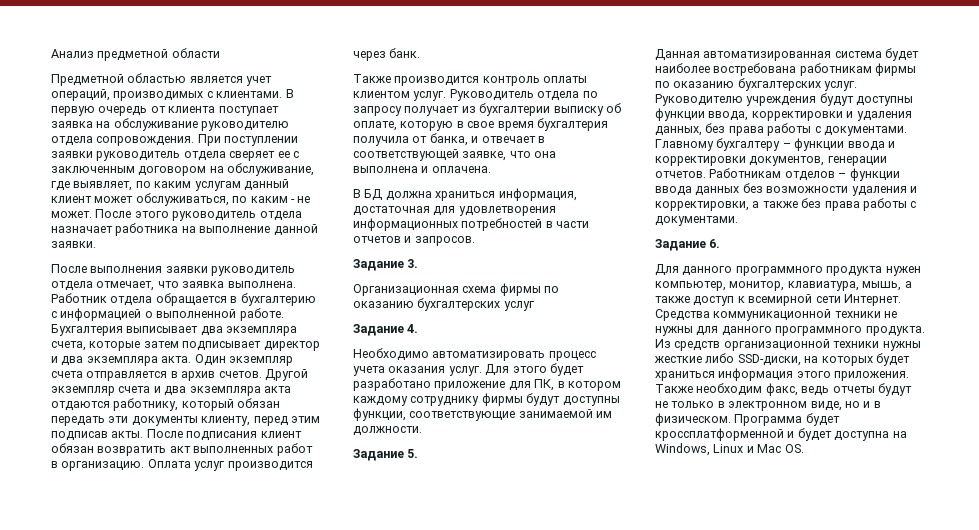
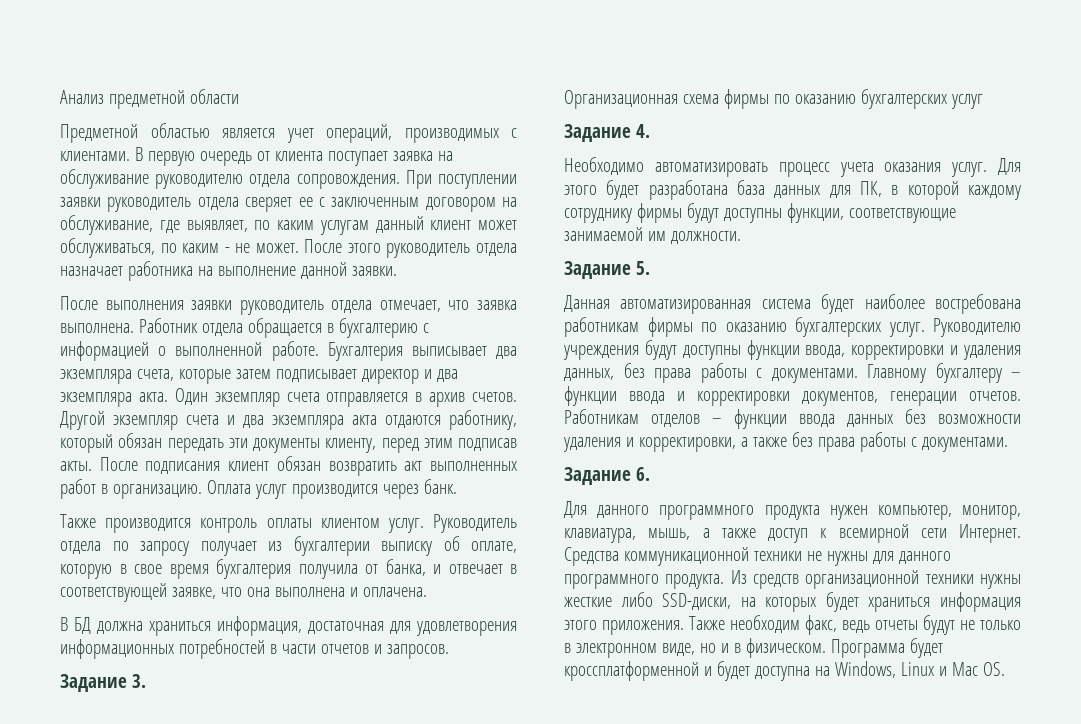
[353,378,506,391] разработано приложение -> [648,180,821,200] разработана база данных
[567,381,621,391] котором -> [907,181,959,200] которой

